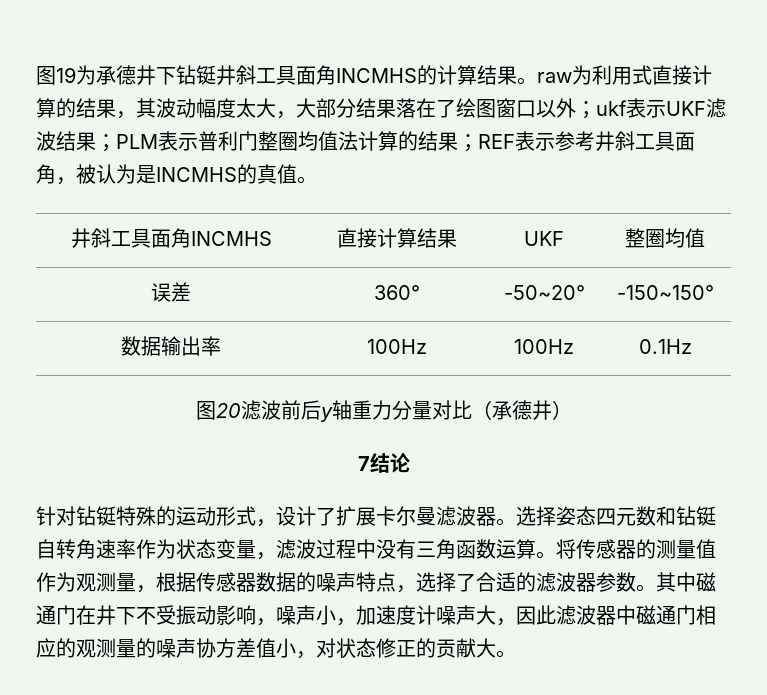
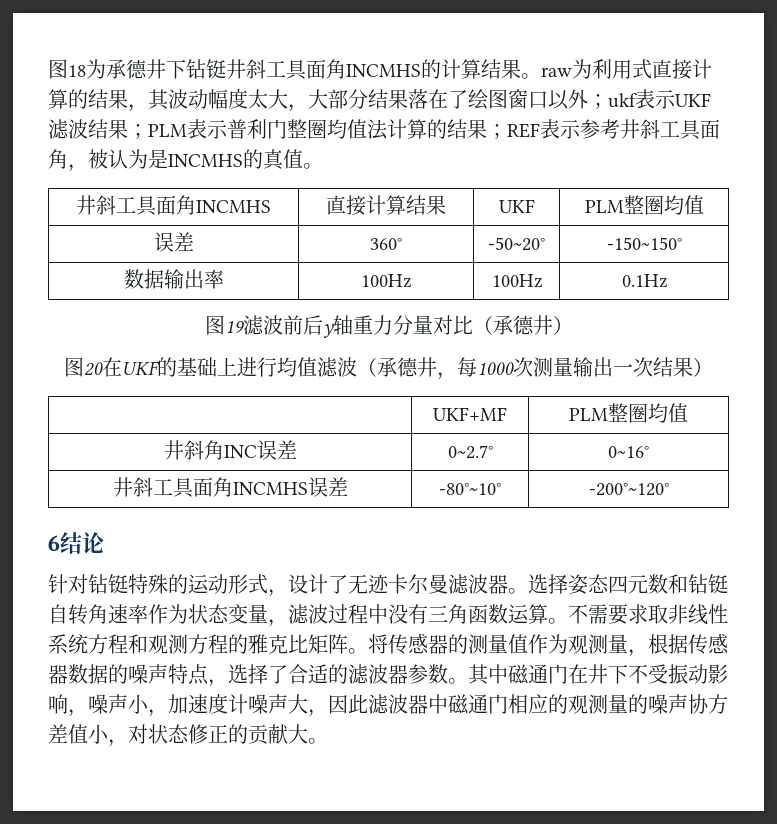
[36,66,76,85] 图19 -> [48,59,86,79] 图18
(564, 238) none -> [584,200,624,213] PLM
[215,403,241,418] 20 -> [224,320,245,333] 19
[357,456,370,471] 7 -> [64,357,713,380] [433,407,507,421] [569,403,688,423] [163,440,297,460] [447,445,493,459] [608,446,649,458] [112,477,348,498] [439,483,501,495] [588,483,669,496] [48,535,60,551] 图20在UKF的基础上进行均值滤波（承德井，每1000次测量输出一次结果） // | UKF+MF | PLM整圈均值 // 井斜角INC误差 | 0~2.7° | 0~16° // 井斜工具面角INCMHS误差 | -80°~10° | -200°~120° // 6
[336,506,376,526] 扩展 -> [348,574,389,594] 无迹
(556, 555) none -> [568,604,728,625] [48,634,368,654] 不需要求取非线性系统方程和观测方程的雅克比矩阵。

